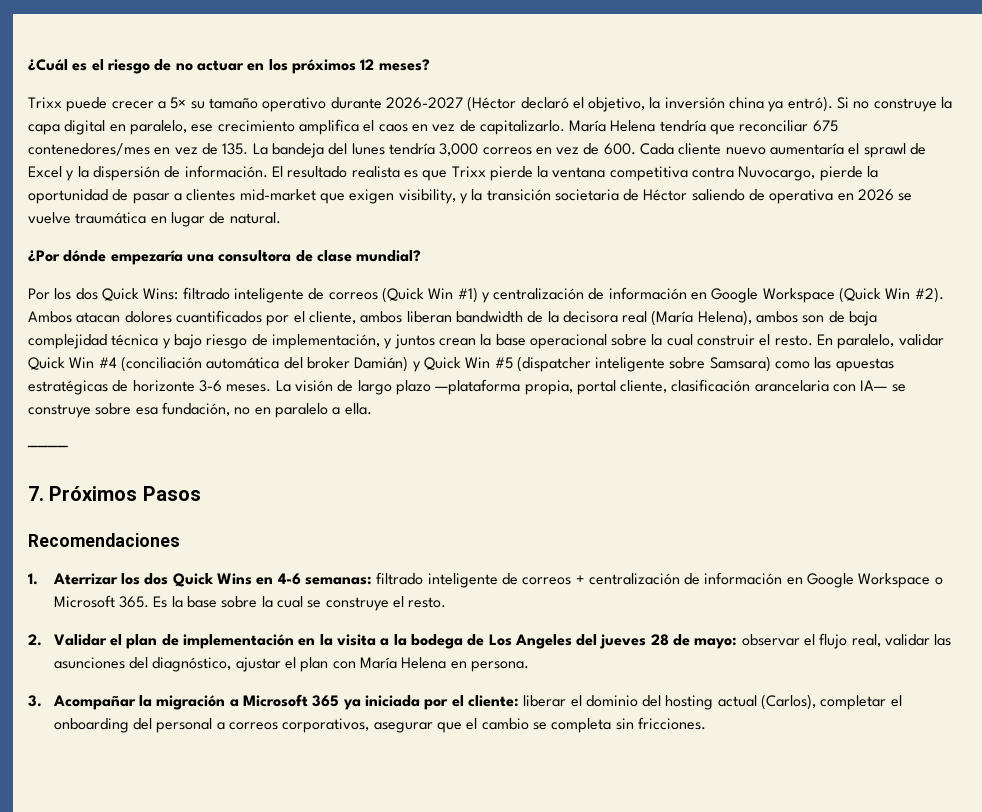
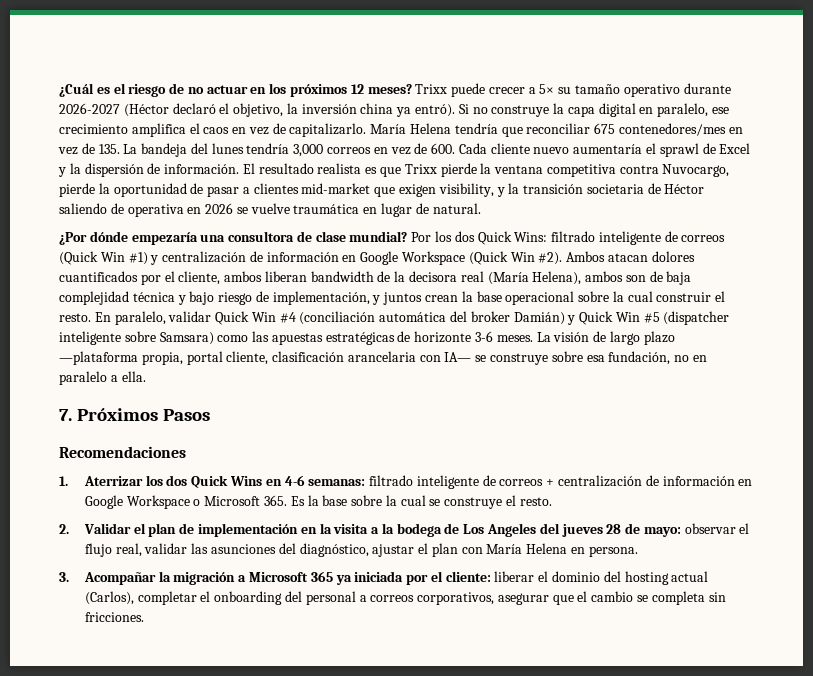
(430, 65) // -> (412, 89) none
(422, 256) // -> (408, 236) none
[27,445,68,452] // ──── -> (146, 376) none

